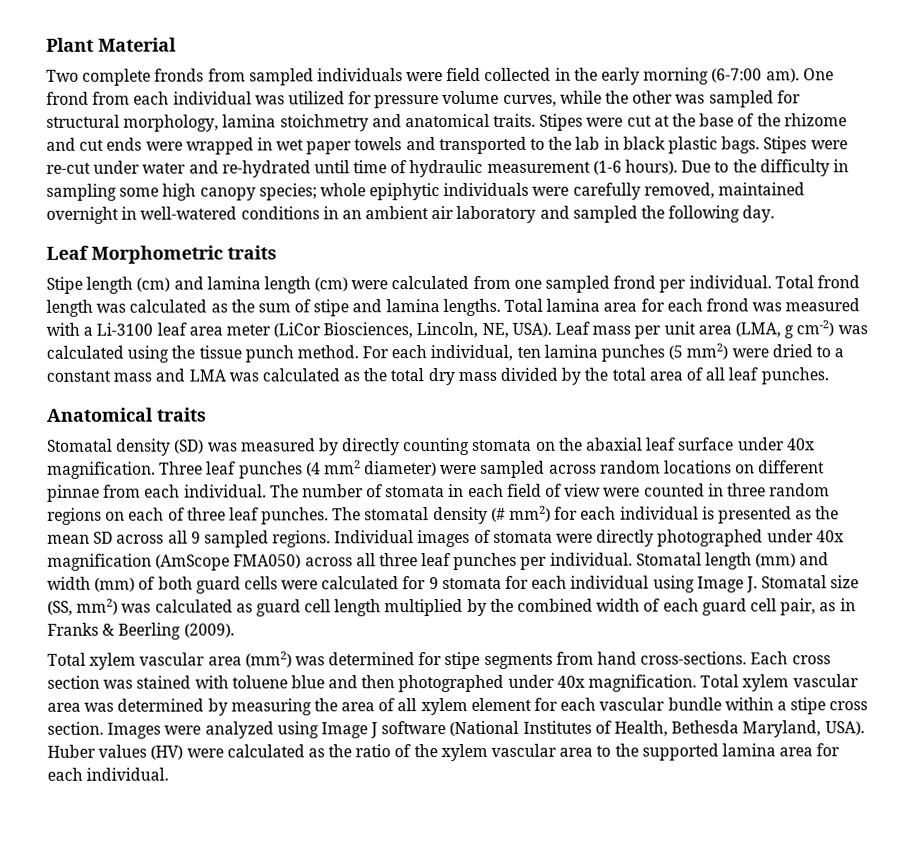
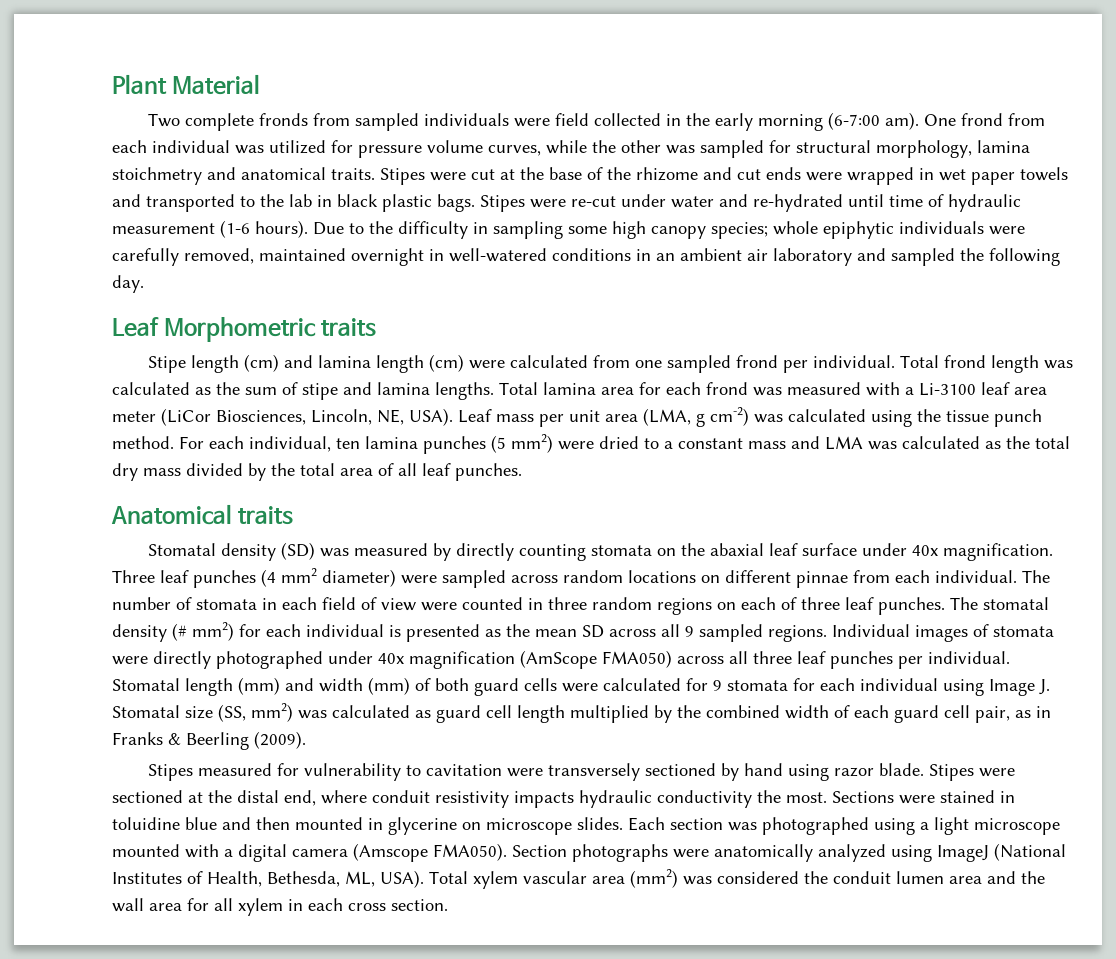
(235, 630) none -> [148,763,1016,781] [112,790,1015,808] [112,817,1060,835] [112,843,1066,862] [112,870,424,888] Stipes measured for vulnerability to cavitation were transversely sectioned by hand using razor blade. Stipes were sectioned at the distal end, where conduit resistivity impacts hydraulic conductivity the most. Sections were stained in toluidine blue and then mounted in glycerine on microscope slides. Each section was photographed using a light microscope mounted with a digital camera (Amscope FMA050). Section photographs were anatomically analyzed using ImageJ (National Institutes of Health, Bethesda, ML, USA).
[328,651,831,670] [47,674,859,693] [47,697,869,716] [47,720,865,739] [47,743,841,762] [47,767,170,781] determined for stipe segments from hand cross-sections. Each cross section was stained with toluene blue and then photographed under 40x magnification. Total xylem vascular area was determined by measuring the area of all xylem element for each vascular bundle within a stipe cross section. Images were analyzed using Image J software (National Institutes of Health, Bethesda Maryland, USA). Huber values (HV) were calculated as the ratio of the xylem vascular area to the supported lamina area for each individual. -> [717,871,1045,884] [112,898,448,916] considered the conduit lumen area and the wall area for all xylem in each cross section.

